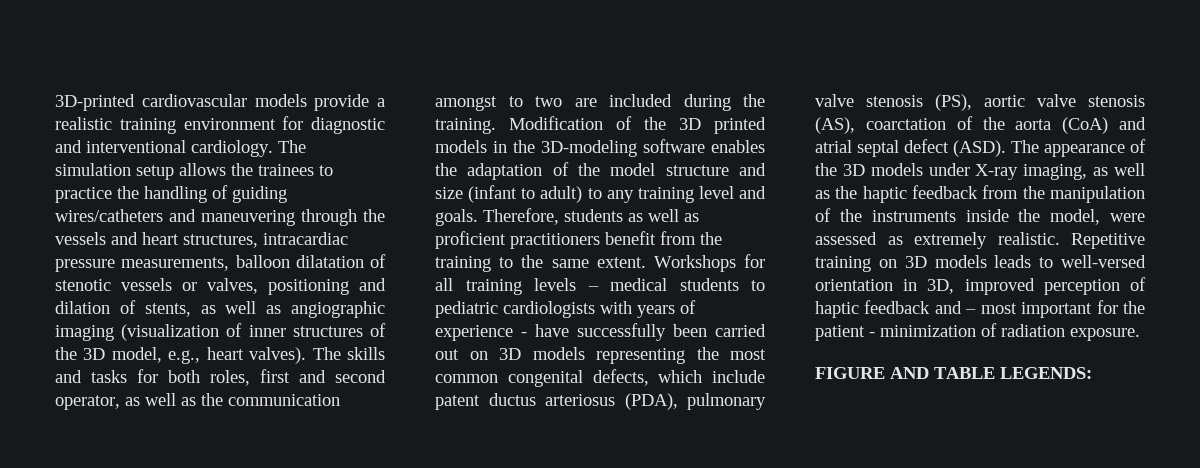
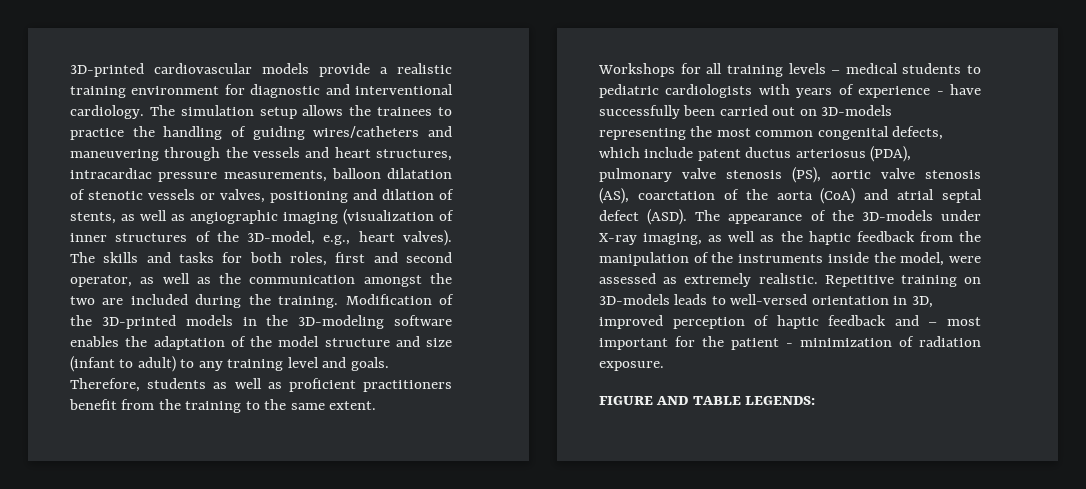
[83,347,162,363] 3D model, -> [247,231,316,245] 3D-model,
[508,96,523,107] to -> [429,273,452,284] the
[679,117,766,134] 3D printed -> [101,315,176,329] 3D-printed
[499,347,585,360] 3D models -> [821,105,893,116] 3D-models
[842,163,923,176] 3D models -> [861,210,933,221] 3D-models
[904,255,987,268] 3D models -> [599,294,670,305] 3D-models

